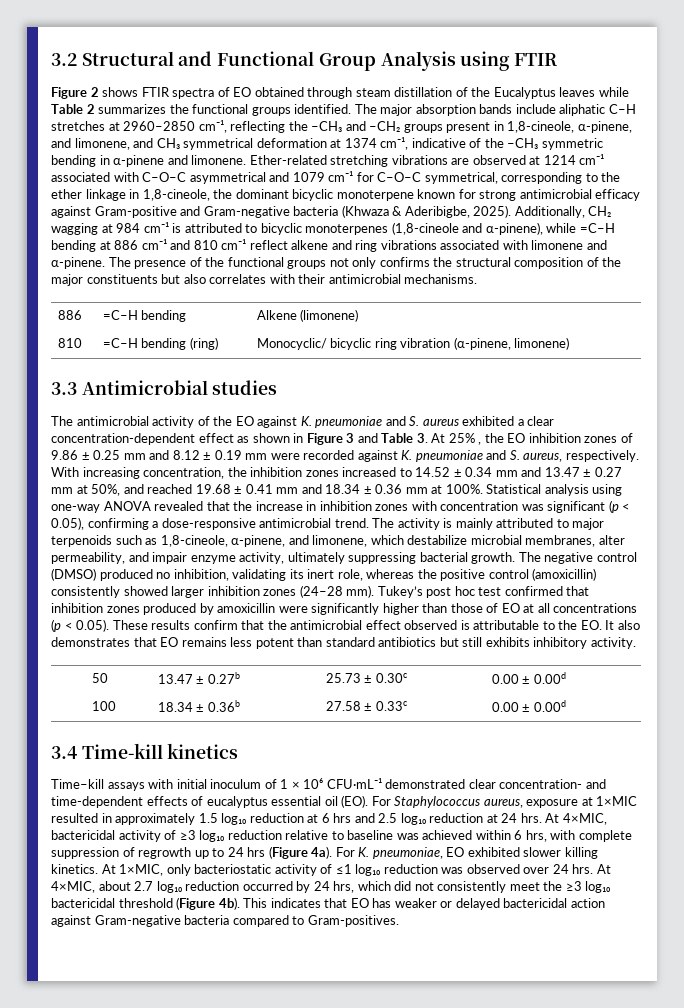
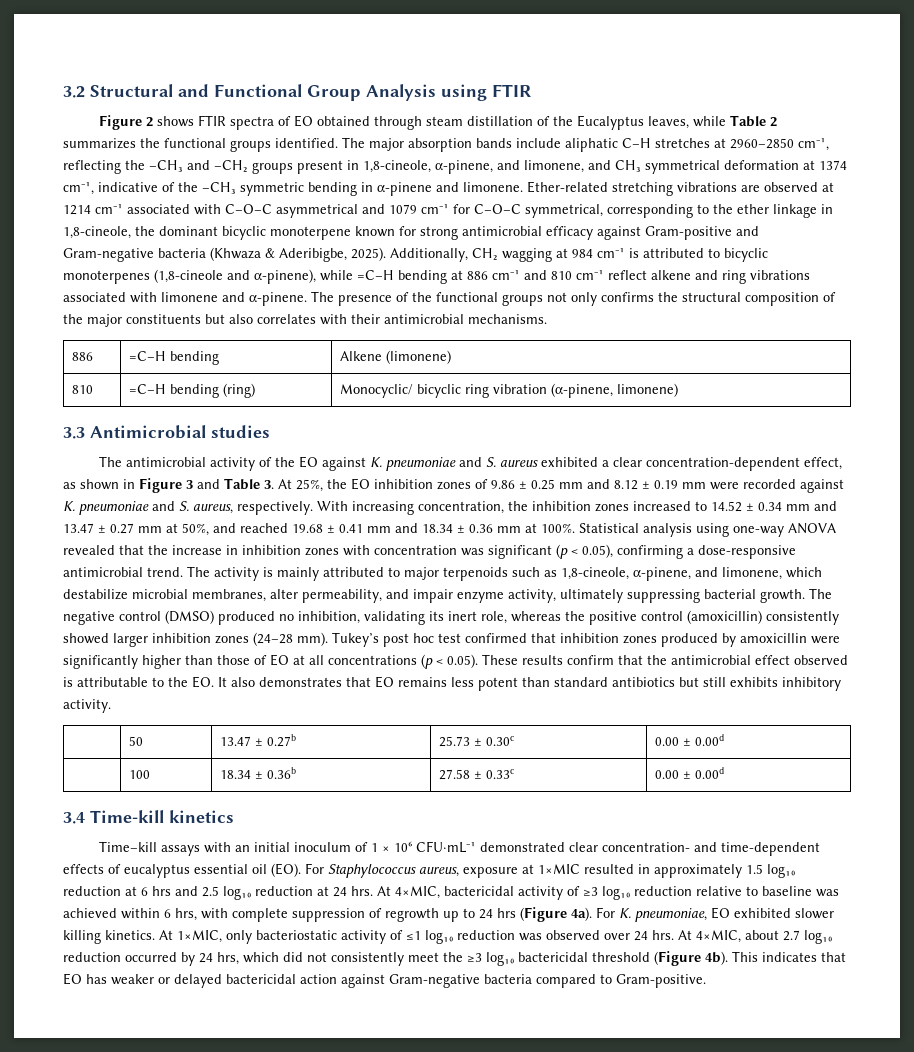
[559,87,596,97] leaves -> [647,116,689,129] leaves,
[198,433,234,443] effect -> [803,457,842,470] effect,
[448,433,482,445] 25% , -> [296,479,323,492] 25%,
(174, 784) none -> [234,845,250,852] an
[307,915,399,927] Gram-positives. -> [616,974,706,988] Gram-positive.

